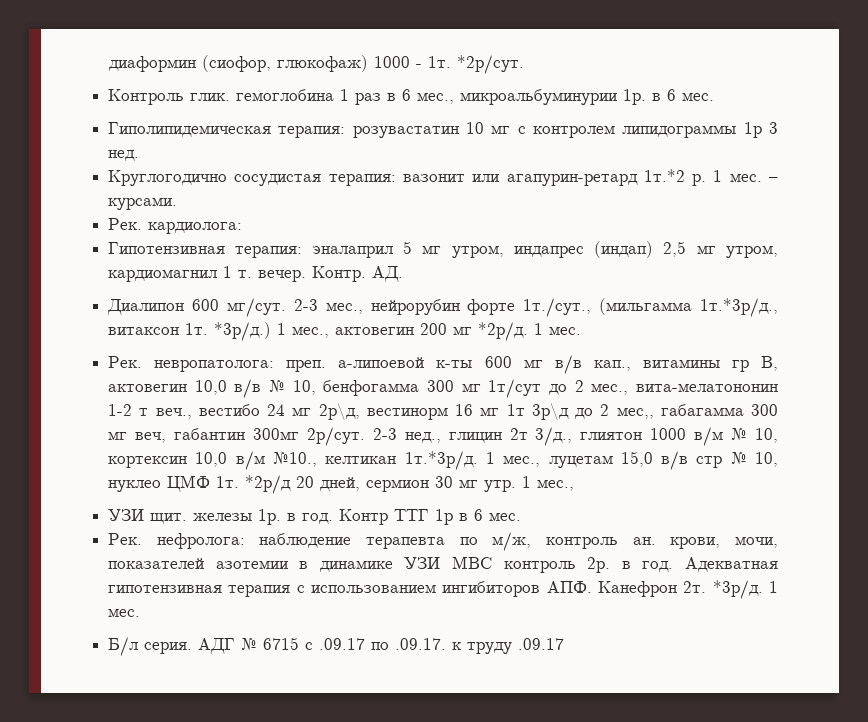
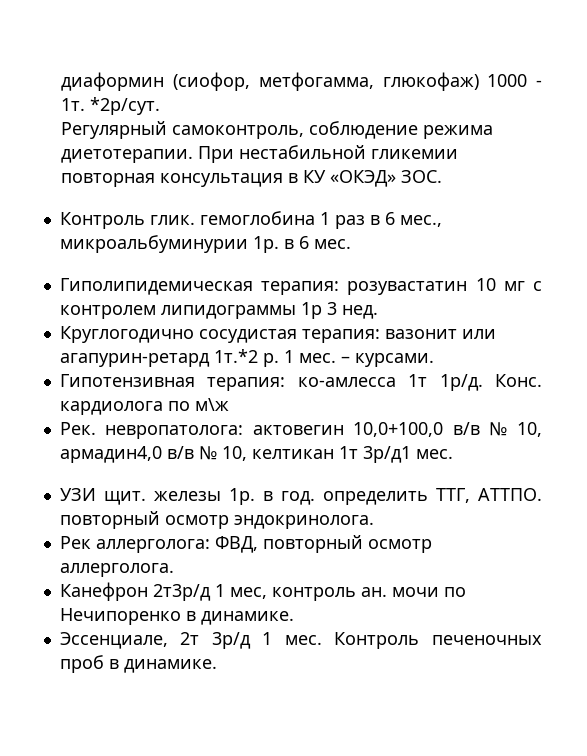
(272, 63) none -> [258,72,374,91] метфогамма,
(525, 64) none -> [61,121,494,139] [61,145,459,163] [61,170,443,187] // Регулярный самоконтроль, соблюдение режима диетотерапии. При нестабильной гликемии повторная консультация в КУ «ОКЭД» ЗОС.
[108,218,243,234] // Рек. кардиолога: -> (434, 360) none
[312,241,779,258] [108,266,404,282] [107,298,778,317] [108,322,582,341] [108,355,779,374] [108,379,779,398] [108,403,779,421] [108,427,779,446] [108,451,779,470] [108,475,575,494] эналаприл 5 мг утром, индапрес (индап) 2,5 мг утром, кардиомагнил 1 т. вечер. Контр. АД. // Диалипон 600 мг/сут. 2-3 мес., нейрорубин форте 1т./сут., (мильгамма 1т.*3р/д., витаксон 1т. *3р/д.) 1 мес., актовегин 200 мг *2р/д. 1 мес. // Рек. невропатолога: преп. а-липоевой к-ты 600 мг в/в кап., витамины гр В, актовегин 10,0 в/в № 10, бенфогамма 300 мг 1т/сут до 2 мес., вита-мелатононин 1-2 т веч., вестибо 24 мг 2р\д, вестинорм 16 мг 1т 3р\д до 2 мес,, габагамма 300 мг веч, габантин 300мг 2р/сут. 2-3 нед., глицин 2т 3/д., глиятон 1000 в/м № 10, кортексин 10,0 в/м №10., келтикан 1т.*3р/д. 1 мес., луцетам 15,0 в/в стр № 10, нуклео ЦМФ 1т. *2р/д 20 дней, сермион 30 мг утр. 1 мес., -> [297,374,542,391] [59,398,229,415] [59,422,542,439] [59,446,453,463] ко-амлесса 1т 1р/д. Конс. кардиолога по м\ж // Рек. невропатолога: актовегин 10,0+100,0 в/в № 10, армадин4,0 в/в № 10, келтикан 1т 3р/д1 мес.
[339,509,522,525] [108,532,778,551] [108,556,778,573] [108,580,779,599] [108,608,141,617] [108,637,565,656] Контр ТТГ 1р в 6 мес. // Рек. нефролога: наблюдение терапевта по м/ж, контроль ан. крови, мочи, показателей азотемии в динамике УЗИ МВС контроль 2р. в год. Адекватная гипотензивная терапия с использованием ингибиторов АПФ. Канефрон 2т. *3р/д. 1 мес. // Б/л серия. АДГ № 6715 с .09.17 по .09.17. к труду .09.17 -> [322,488,542,505] [59,511,374,529] [59,535,432,553] [59,563,174,577] [59,582,466,601] [59,608,294,625] [59,632,542,649] [59,655,217,673] определить ТТГ, АТТПО. повторный осмотр эндокринолога. // Рек аллерголога: ФВД, повторный осмотр аллерголога. // Канефрон 2т3р/д 1 мес, контроль ан. мочи по Нечипоренко в динамике. // Эссенциале, 2т 3р/д 1 мес. Контроль печеночных проб в динамике.

